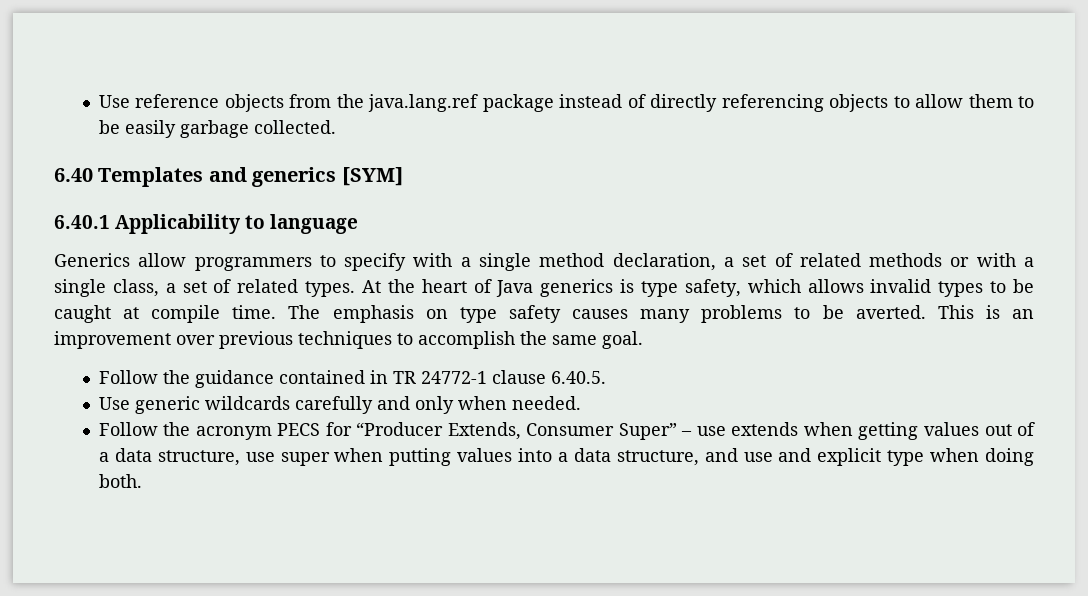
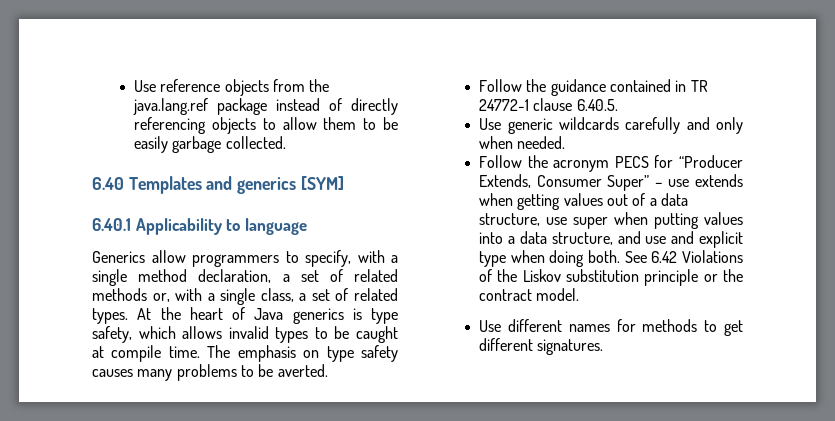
[344,253,407,271] specify -> [305,250,351,267] specify,
[950,257,970,267] or -> [152,293,170,302] or,
[937,305,1034,319] [54,331,643,349] This is an improvement over previous techniques to accomplish the same goal. -> (328, 370) none
(142, 481) none -> [624,250,743,263] [479,269,743,286] [479,288,580,301] [479,319,743,336] [479,338,604,355] See 6.42 Violations of the Liskov substitution principle or the contract model. // Use different names for methods to get different signatures.

